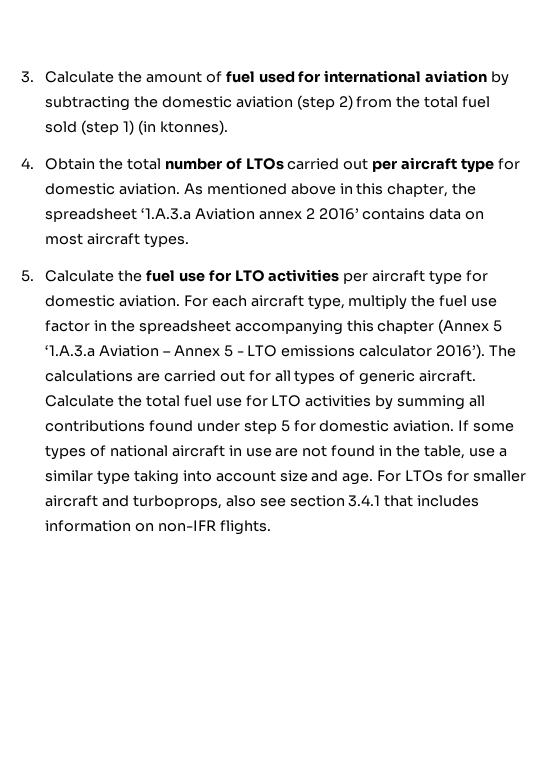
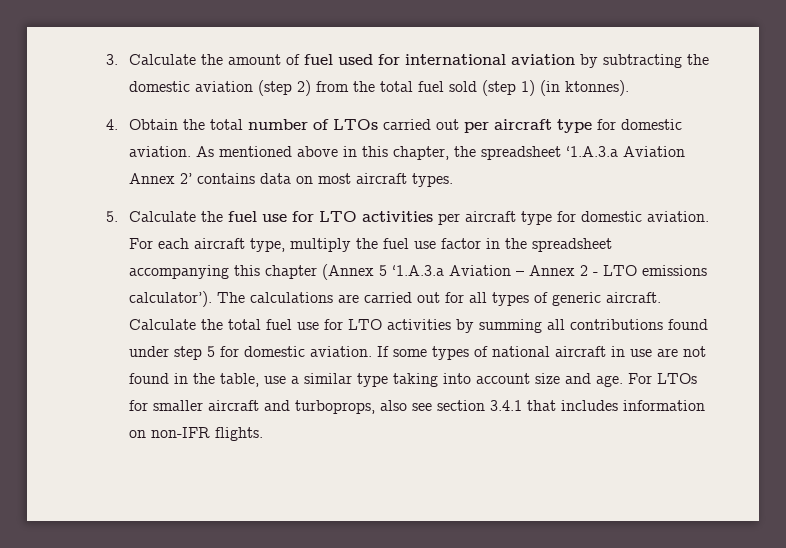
[258,208,359,220] annex 2 2016’ -> [128,173,192,184] Annex 2’
[223,345,233,357] 5 -> [579,265,588,276] 2
[359,344,486,359] calculator 2016’). -> [128,291,212,307] calculator’).

